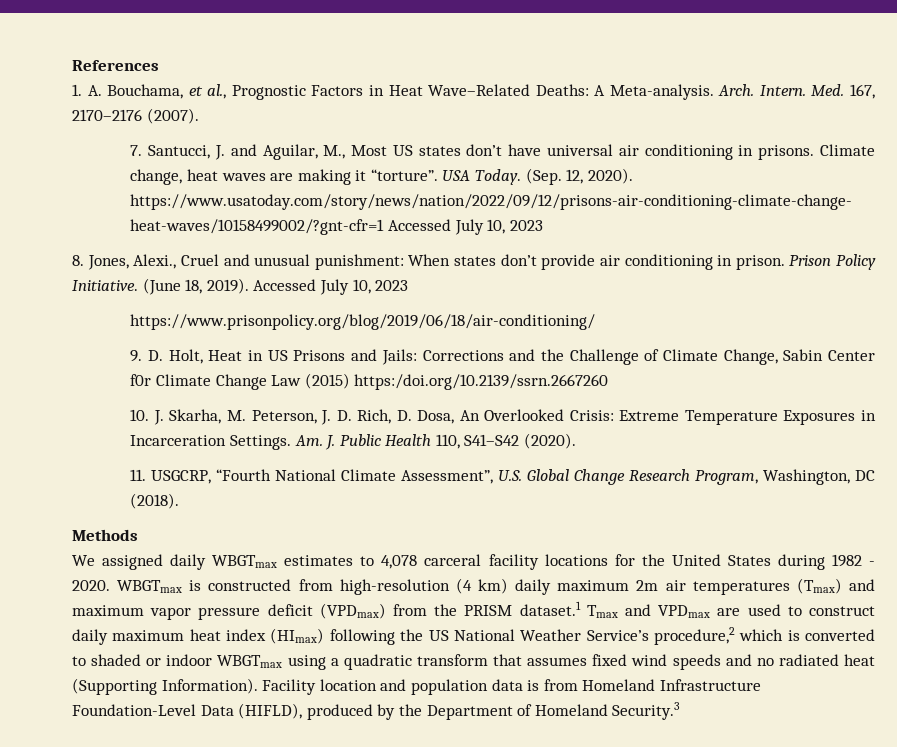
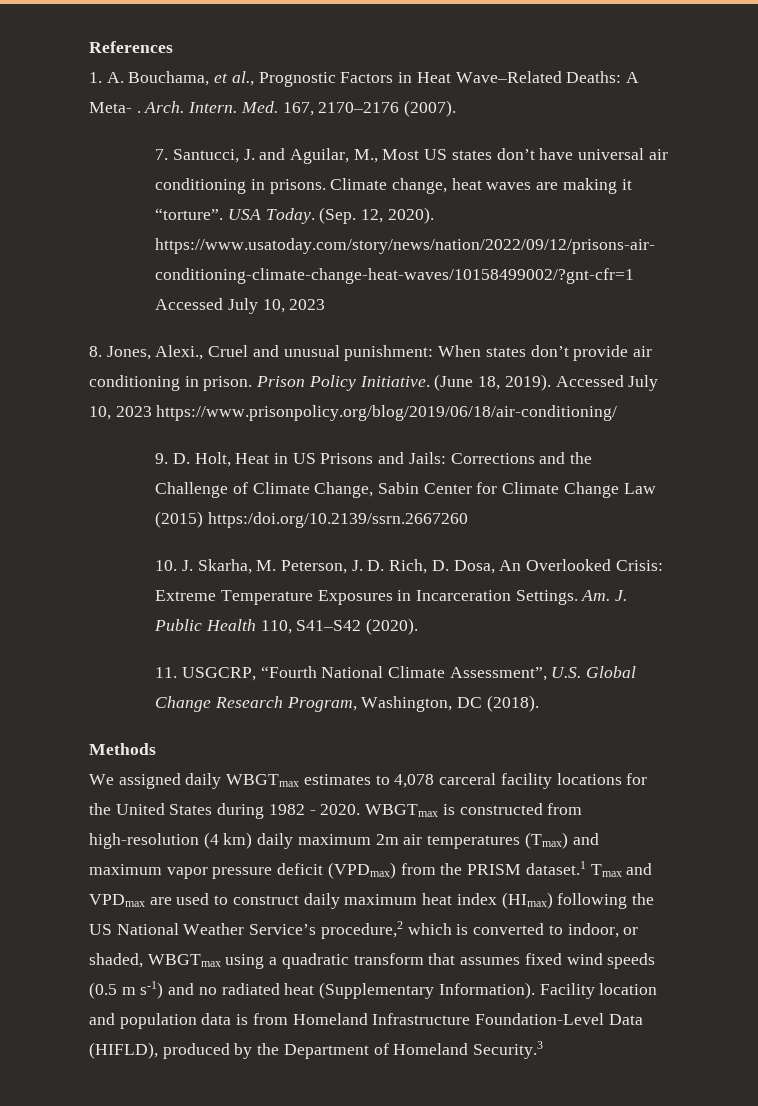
[609,84,714,100] Meta-analysis. -> [89,102,141,113] Meta- .
(409, 285) // -> (152, 411) none
[130,374,152,386] f0r -> [476,482,498,494] for
[91,654,213,666] shaded or indoor -> [567,923,639,938] [89,953,143,968] indoor, or shaded,
(721, 662) none -> [89,981,164,999] (0.5 m s-1)
[72,678,157,695] (Supporting -> [319,982,435,999] (Supplementary

